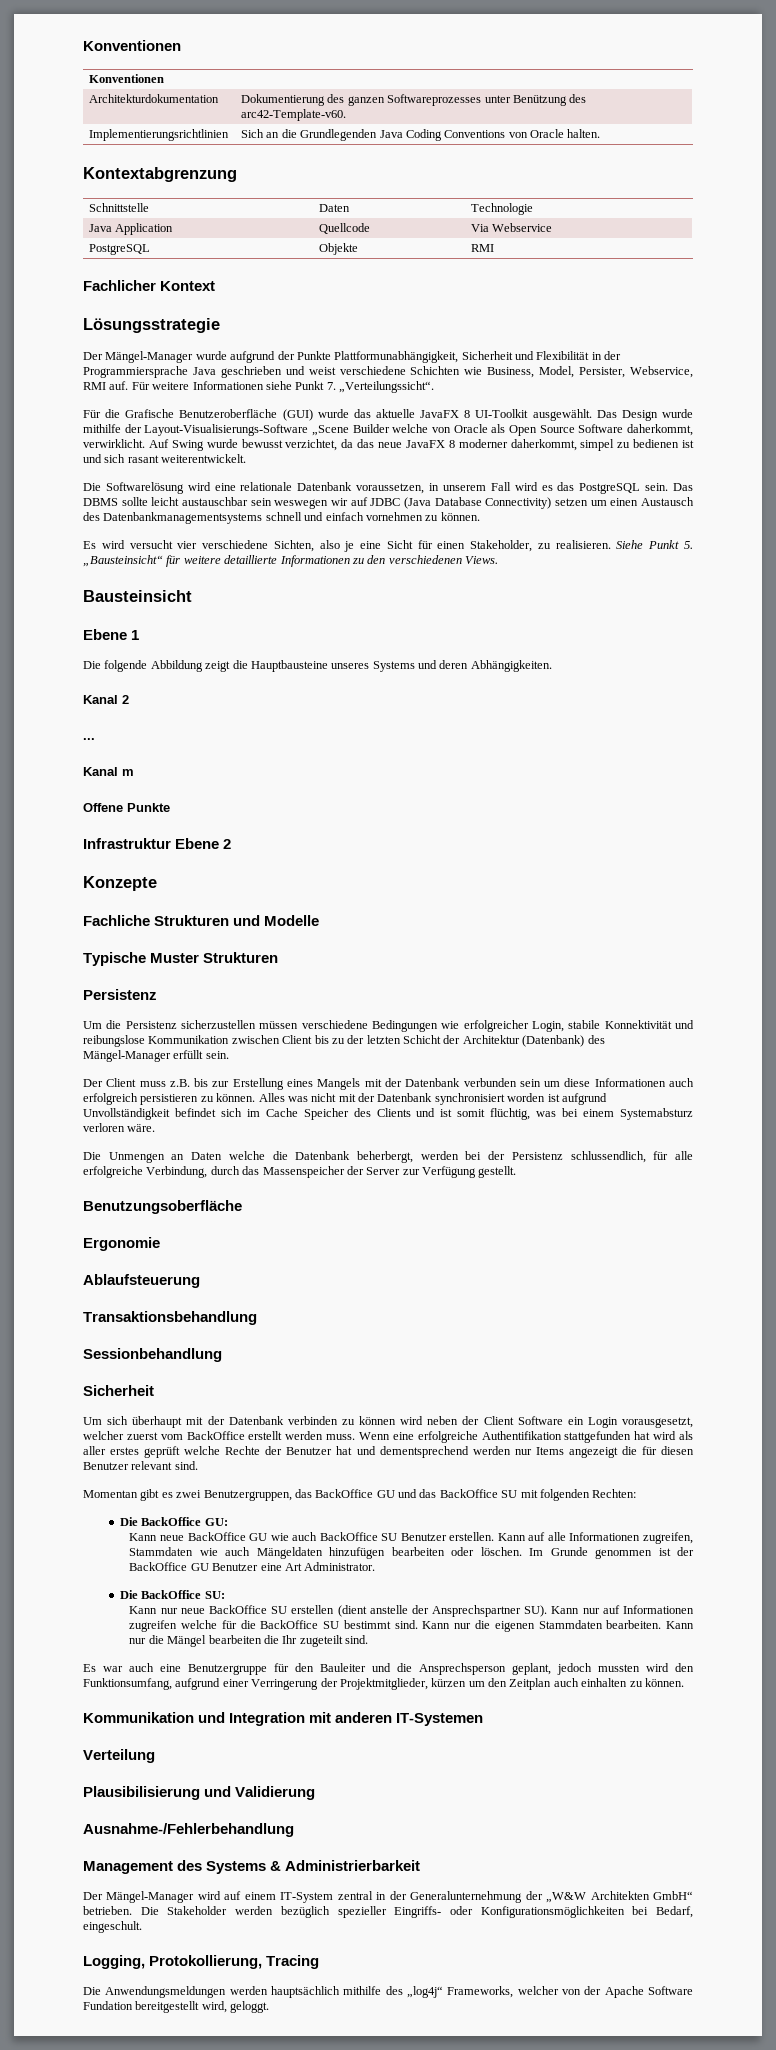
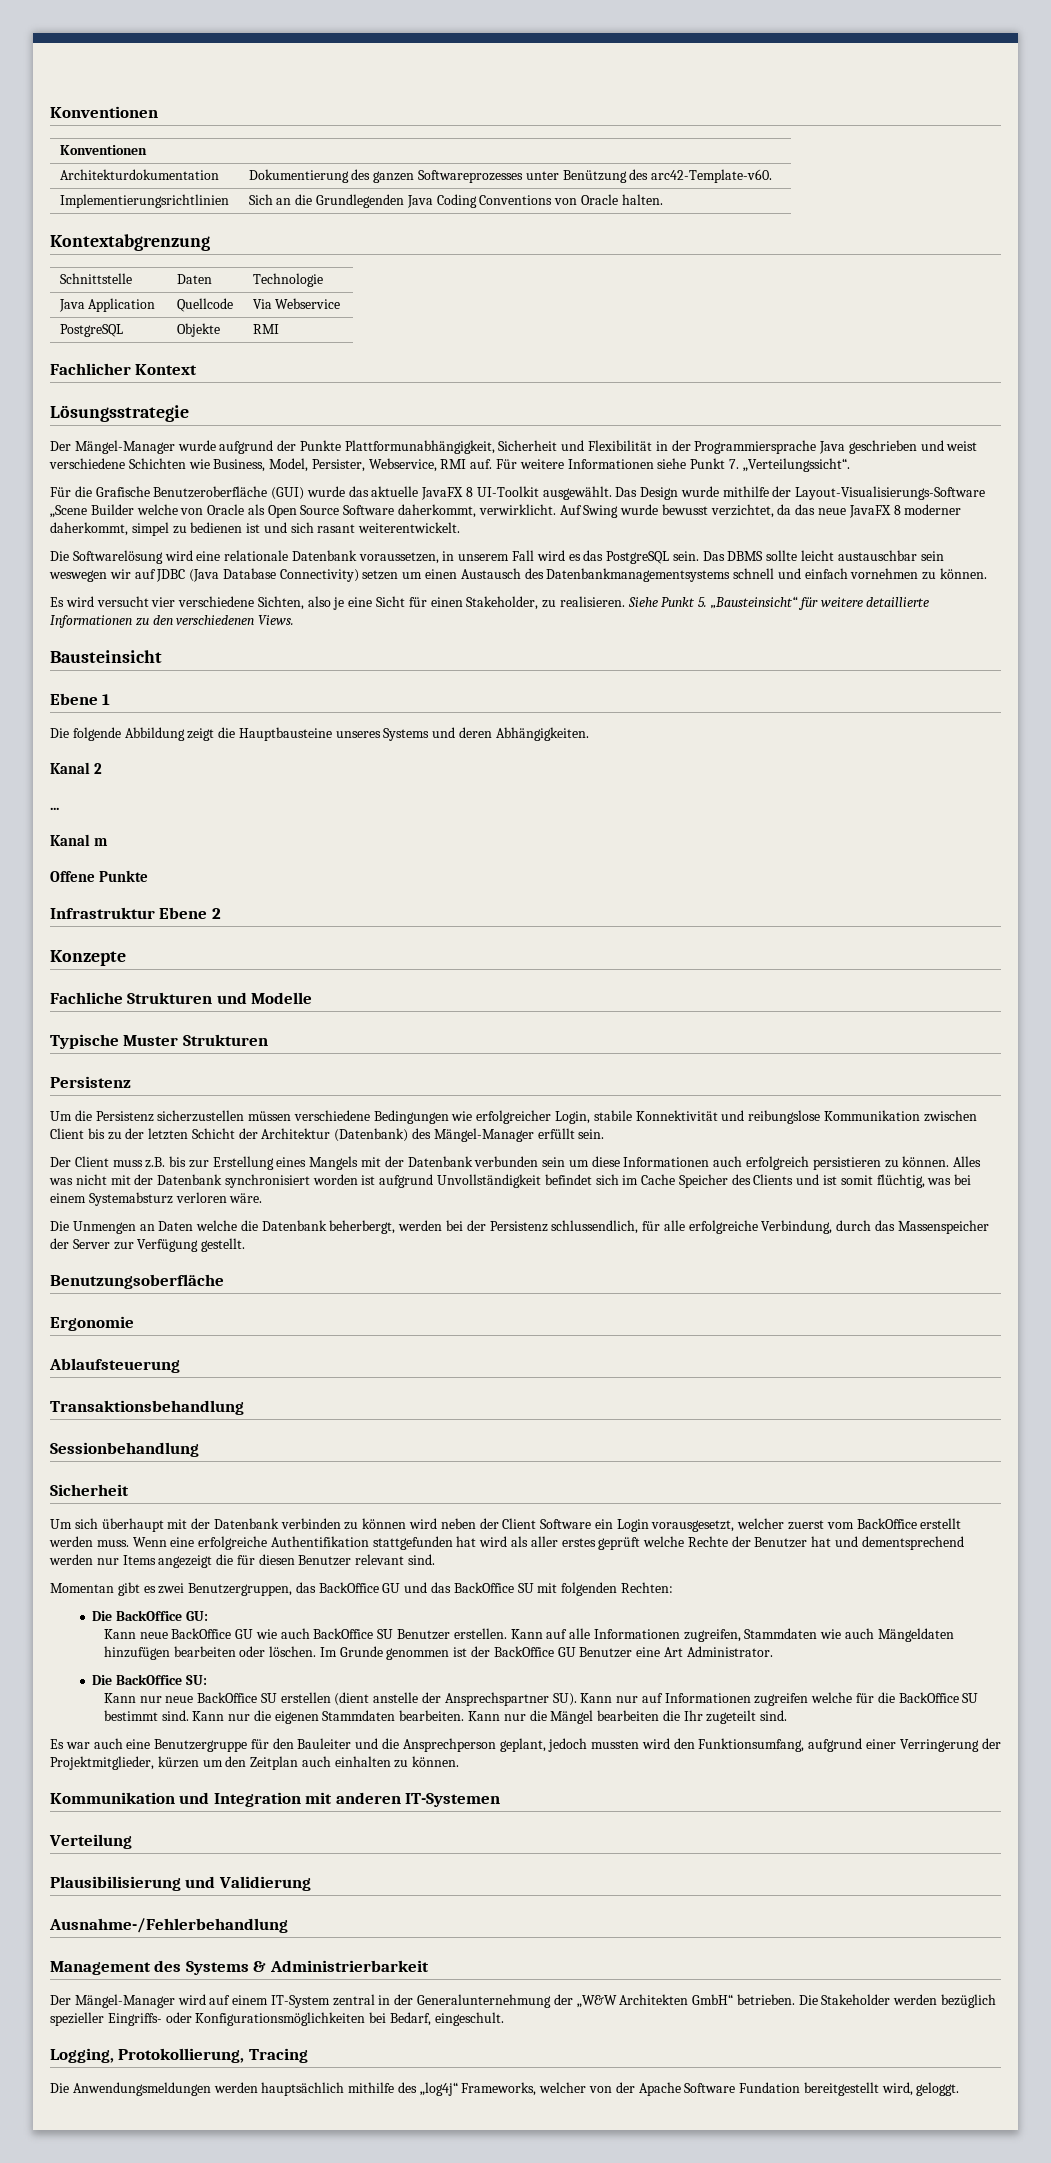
[419,1663,506,1675] Ansprechsperson -> [402,1738,496,1752] Ansprechperson

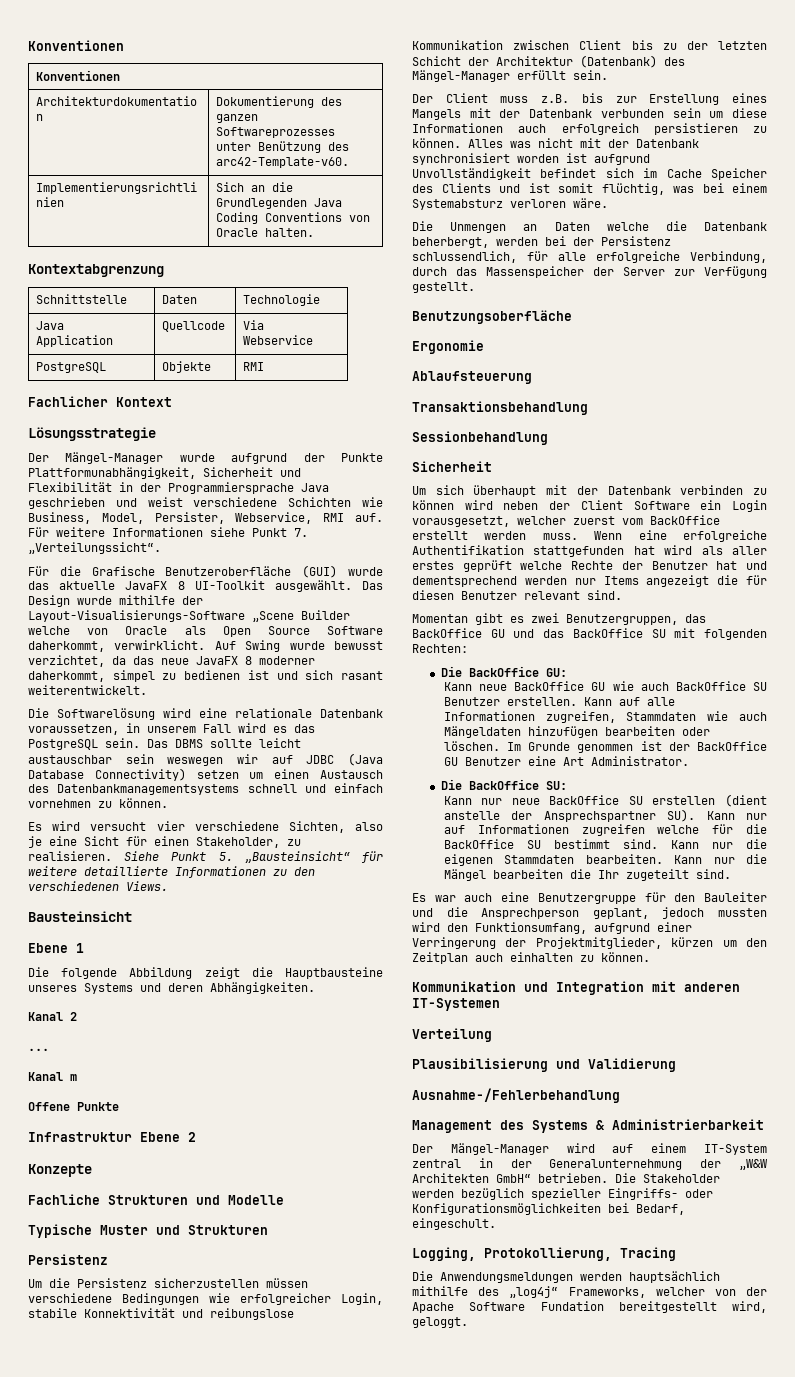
(179, 1040) none -> [156,1225,180,1235] und

